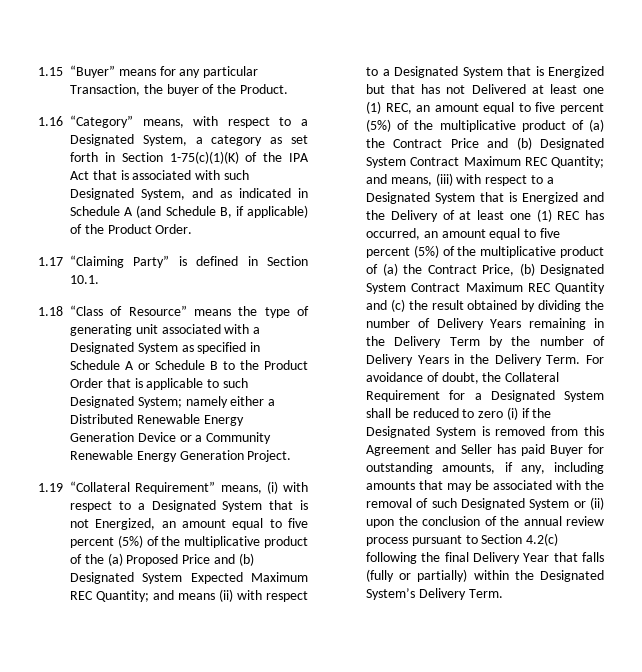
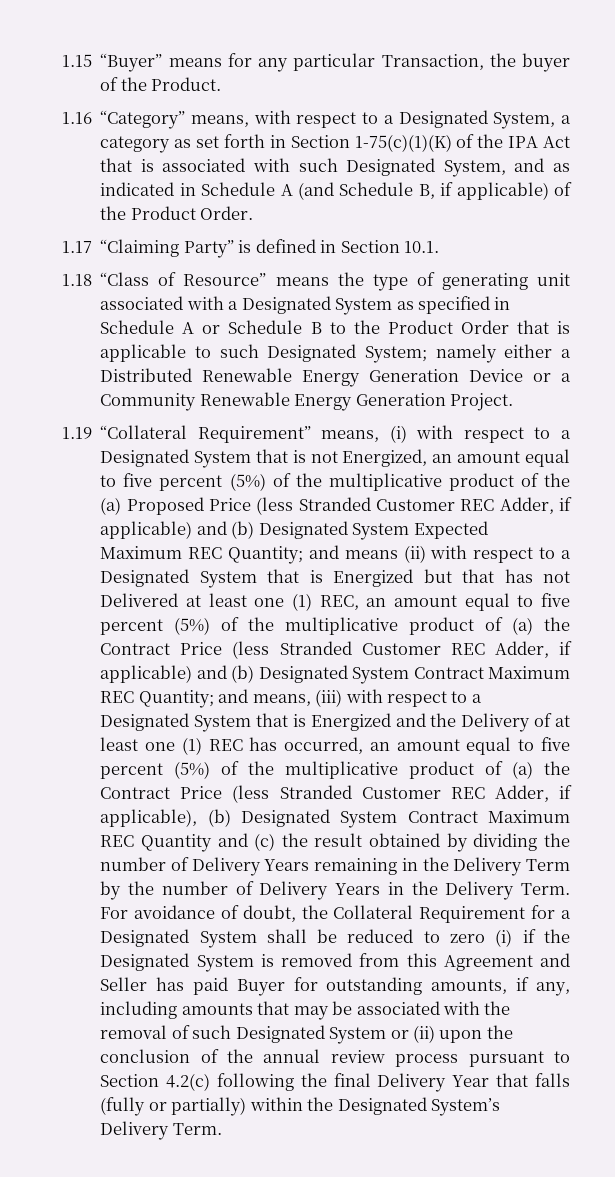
(211, 559) none -> [256,497,572,515] [100,521,193,539] (less Stranded Customer REC Adder, if applicable)
(479, 143) none -> [232,641,572,659] [100,665,193,683] (less Stranded Customer REC Adder, if applicable)
[482,264,514,276] Price, -> [180,785,572,803] [100,809,198,827] Price (less Stranded Customer REC Adder, if applicable),

